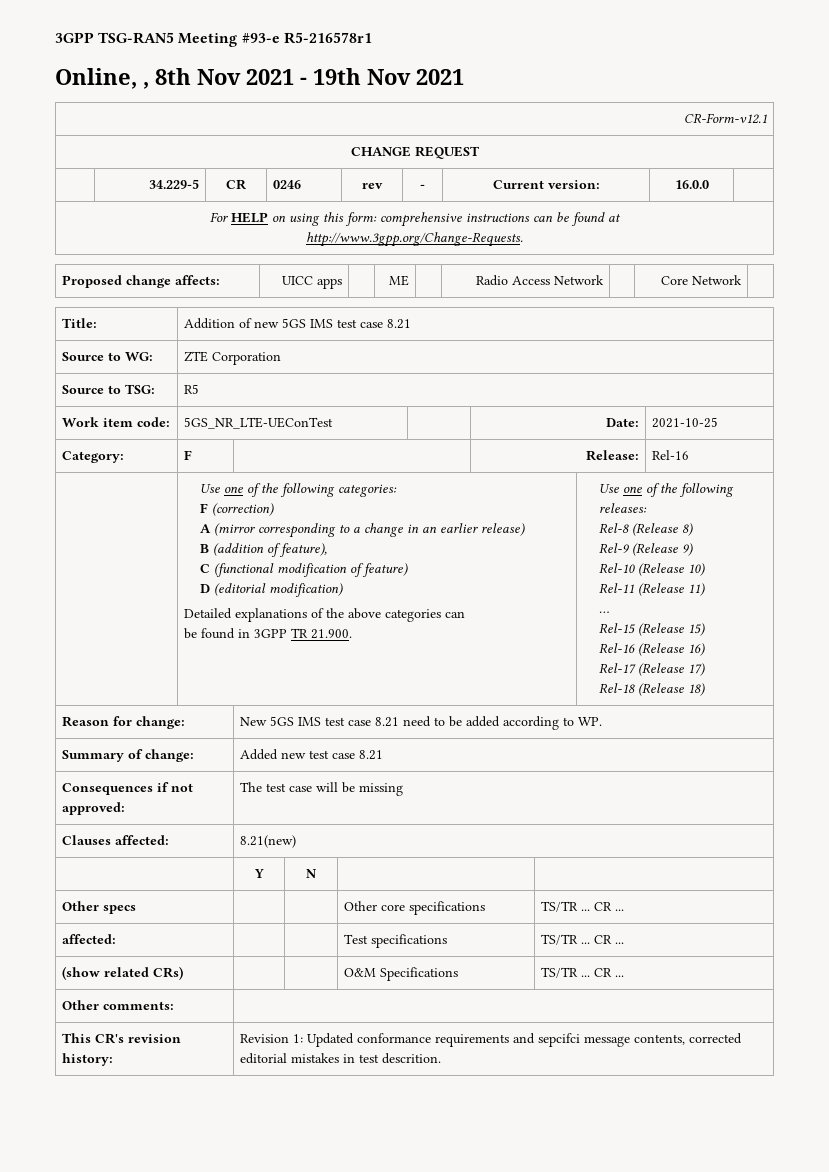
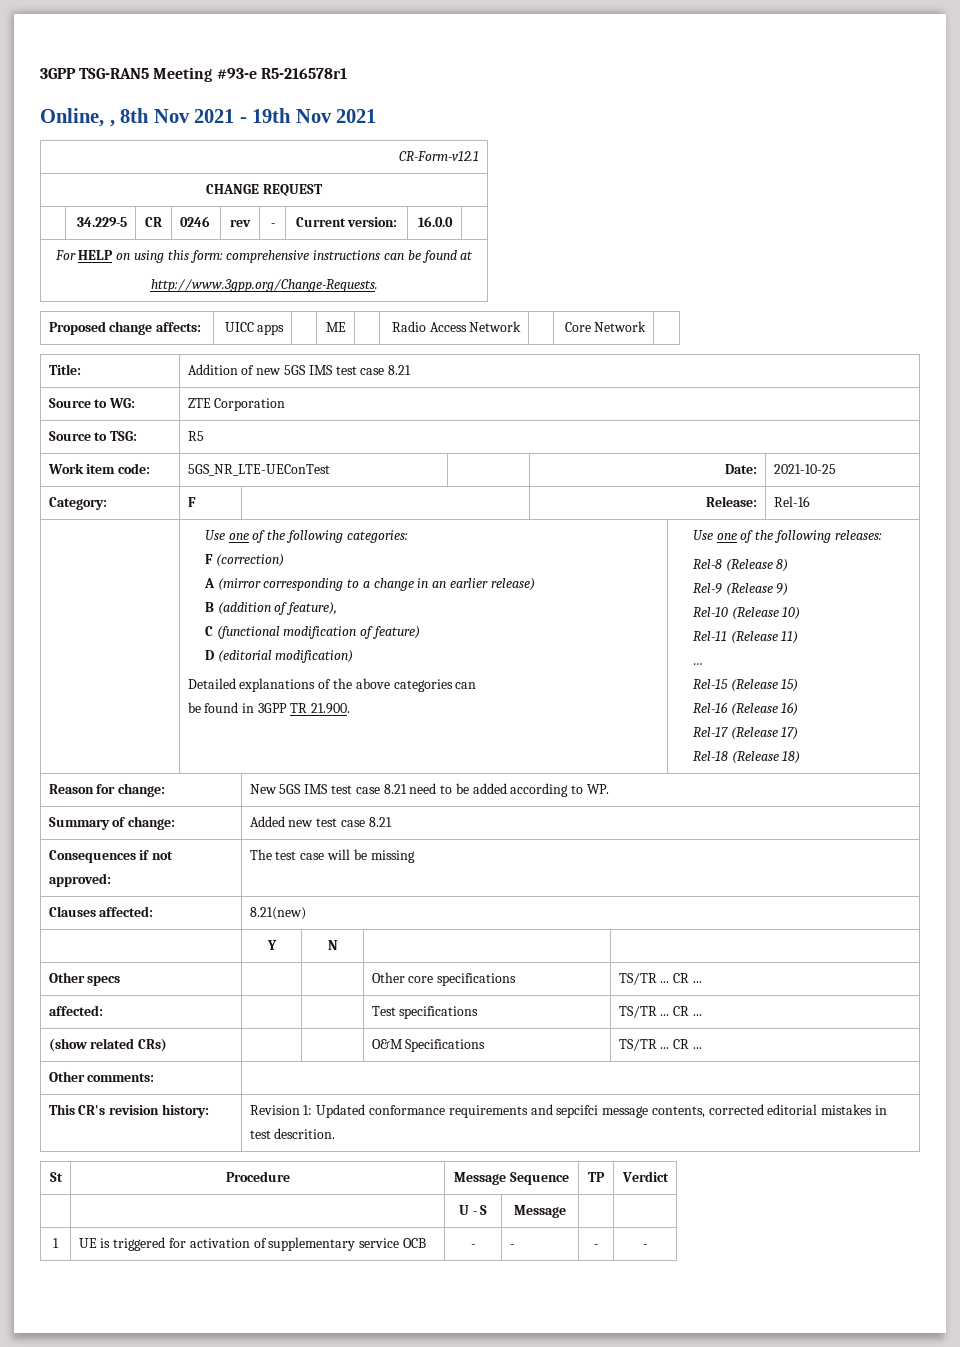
(442, 1058) none -> [49,1172,63,1182] [225,1171,290,1182] [454,1172,569,1185] [588,1172,605,1182] [621,1171,669,1182] [458,1205,488,1215] [514,1205,566,1218] [53,1238,59,1248] [78,1237,426,1251] [470,1244,476,1248] [509,1244,515,1248] [593,1244,599,1248] [642,1244,648,1248] // St | Procedure | Message Sequence | TP | Verdict // | | U - S | Message | | // 1 | UE is triggered for activation of supplementary service OCB | - | - | - | -

